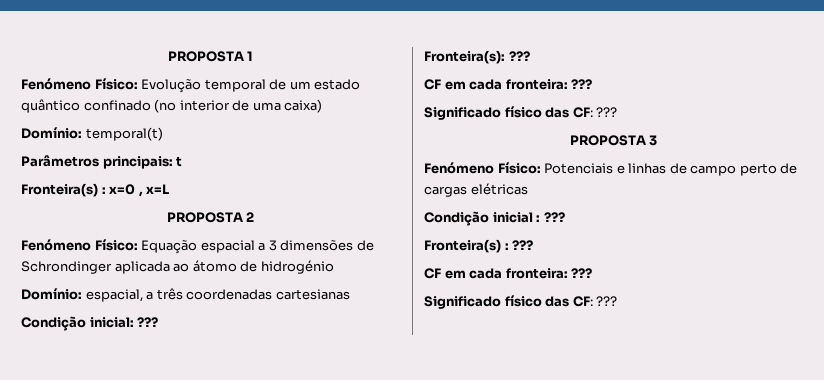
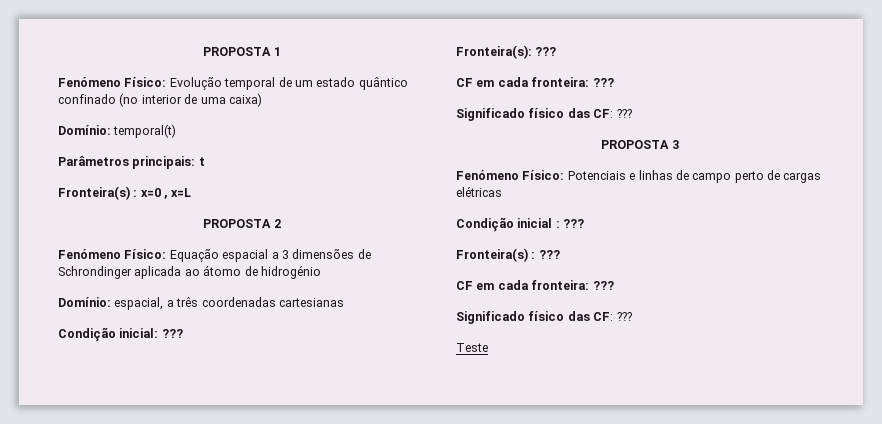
(618, 301) none -> [456,343,488,352] // Teste

